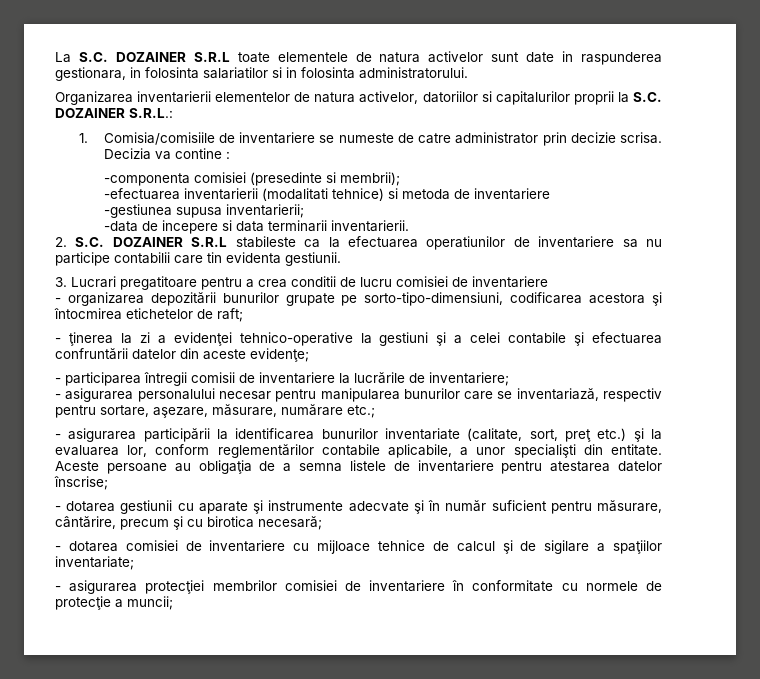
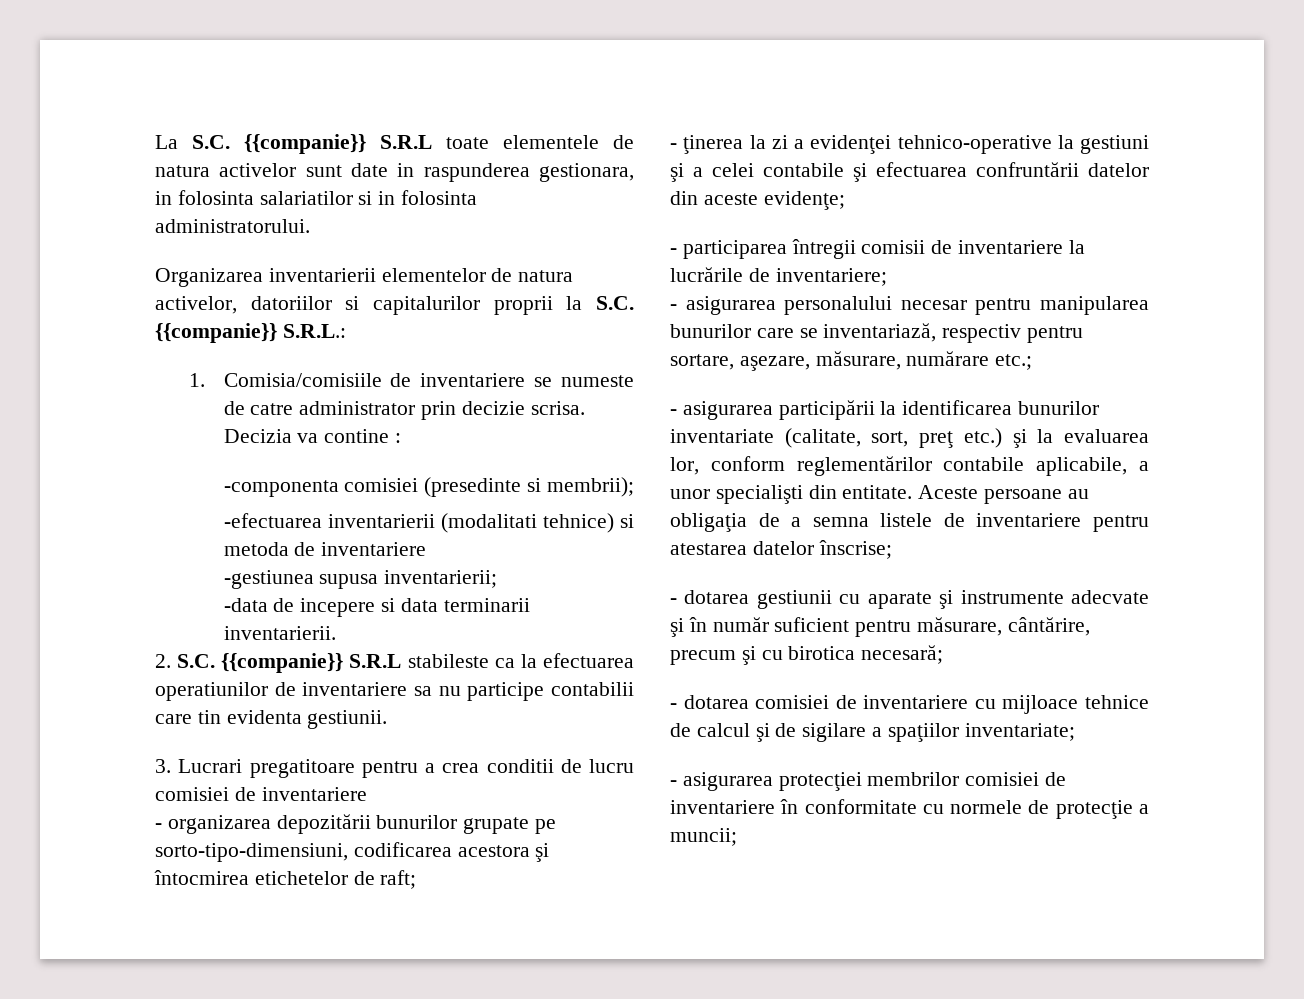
[115,52,186,62] DOZAINER -> [244,134,366,154] {{companie}}
[55,108,125,118] DOZAINER -> [155,323,277,343] {{companie}}
[112,237,183,247] DOZAINER -> [221,653,344,673] {{companie}}

